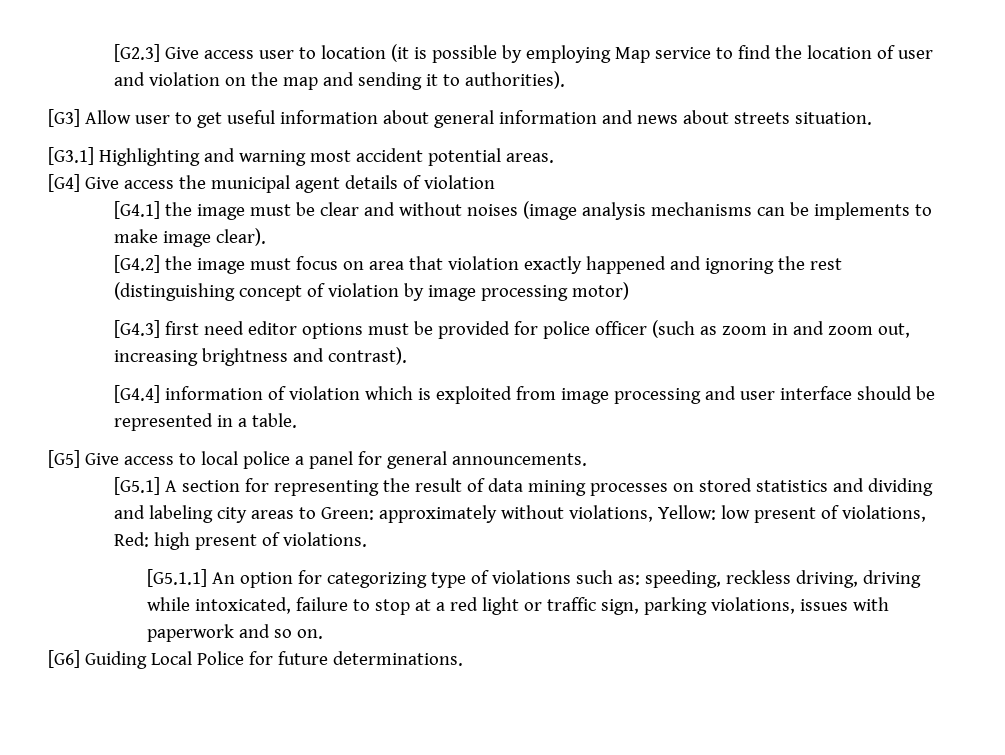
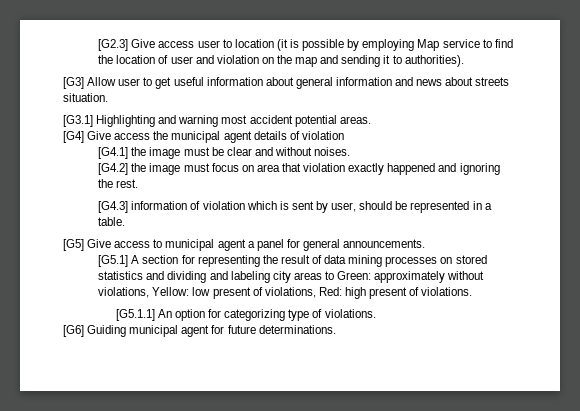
[467,201,933,220] [114,228,267,247] noises (image analysis mechanisms can be implements to make image clear). -> [314,147,351,156] noises.
[810,258,843,270] [114,282,630,301] [114,320,911,339] [114,347,408,366] [114,385,161,403] rest (distinguishing concept of violation by image processing motor) // [G4.3] first need editor options must be provided for police officer (such as zoom in and zoom out, increasing brightness and contrast). // [G4.4] -> [116,179,139,188] [98,201,129,213] rest. // [G4.3]
[436,386,853,404] exploited from image processing and user interface -> [291,201,357,213] sent by user,
[200,451,290,469] local police -> [165,239,246,251] municipal agent
[492,570,922,588] [147,597,890,615] [147,624,324,642] violations such as: speeding, reckless driving, driving while intoxicated, failure to stop at a red light or traffic sign, parking violations, issues with paperwork and so on. -> [324,309,376,318] violations.
[150,651,244,665] Local Police -> [129,325,210,337] municipal agent

